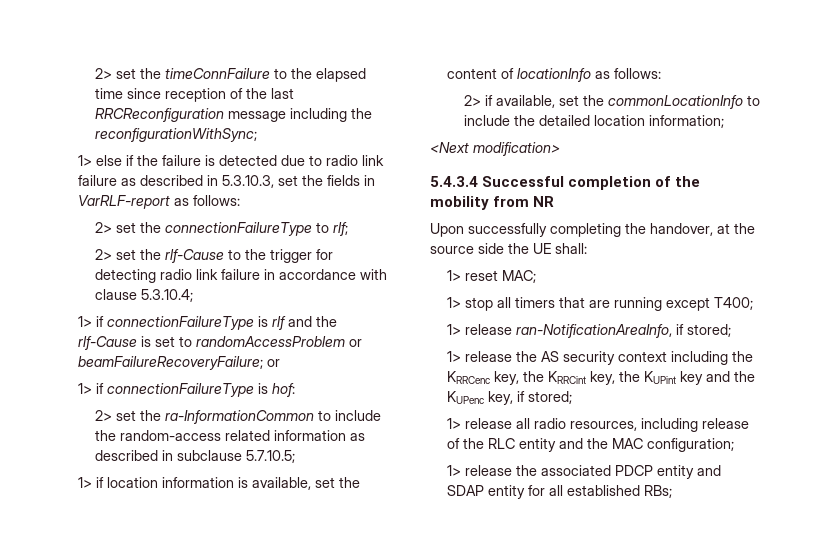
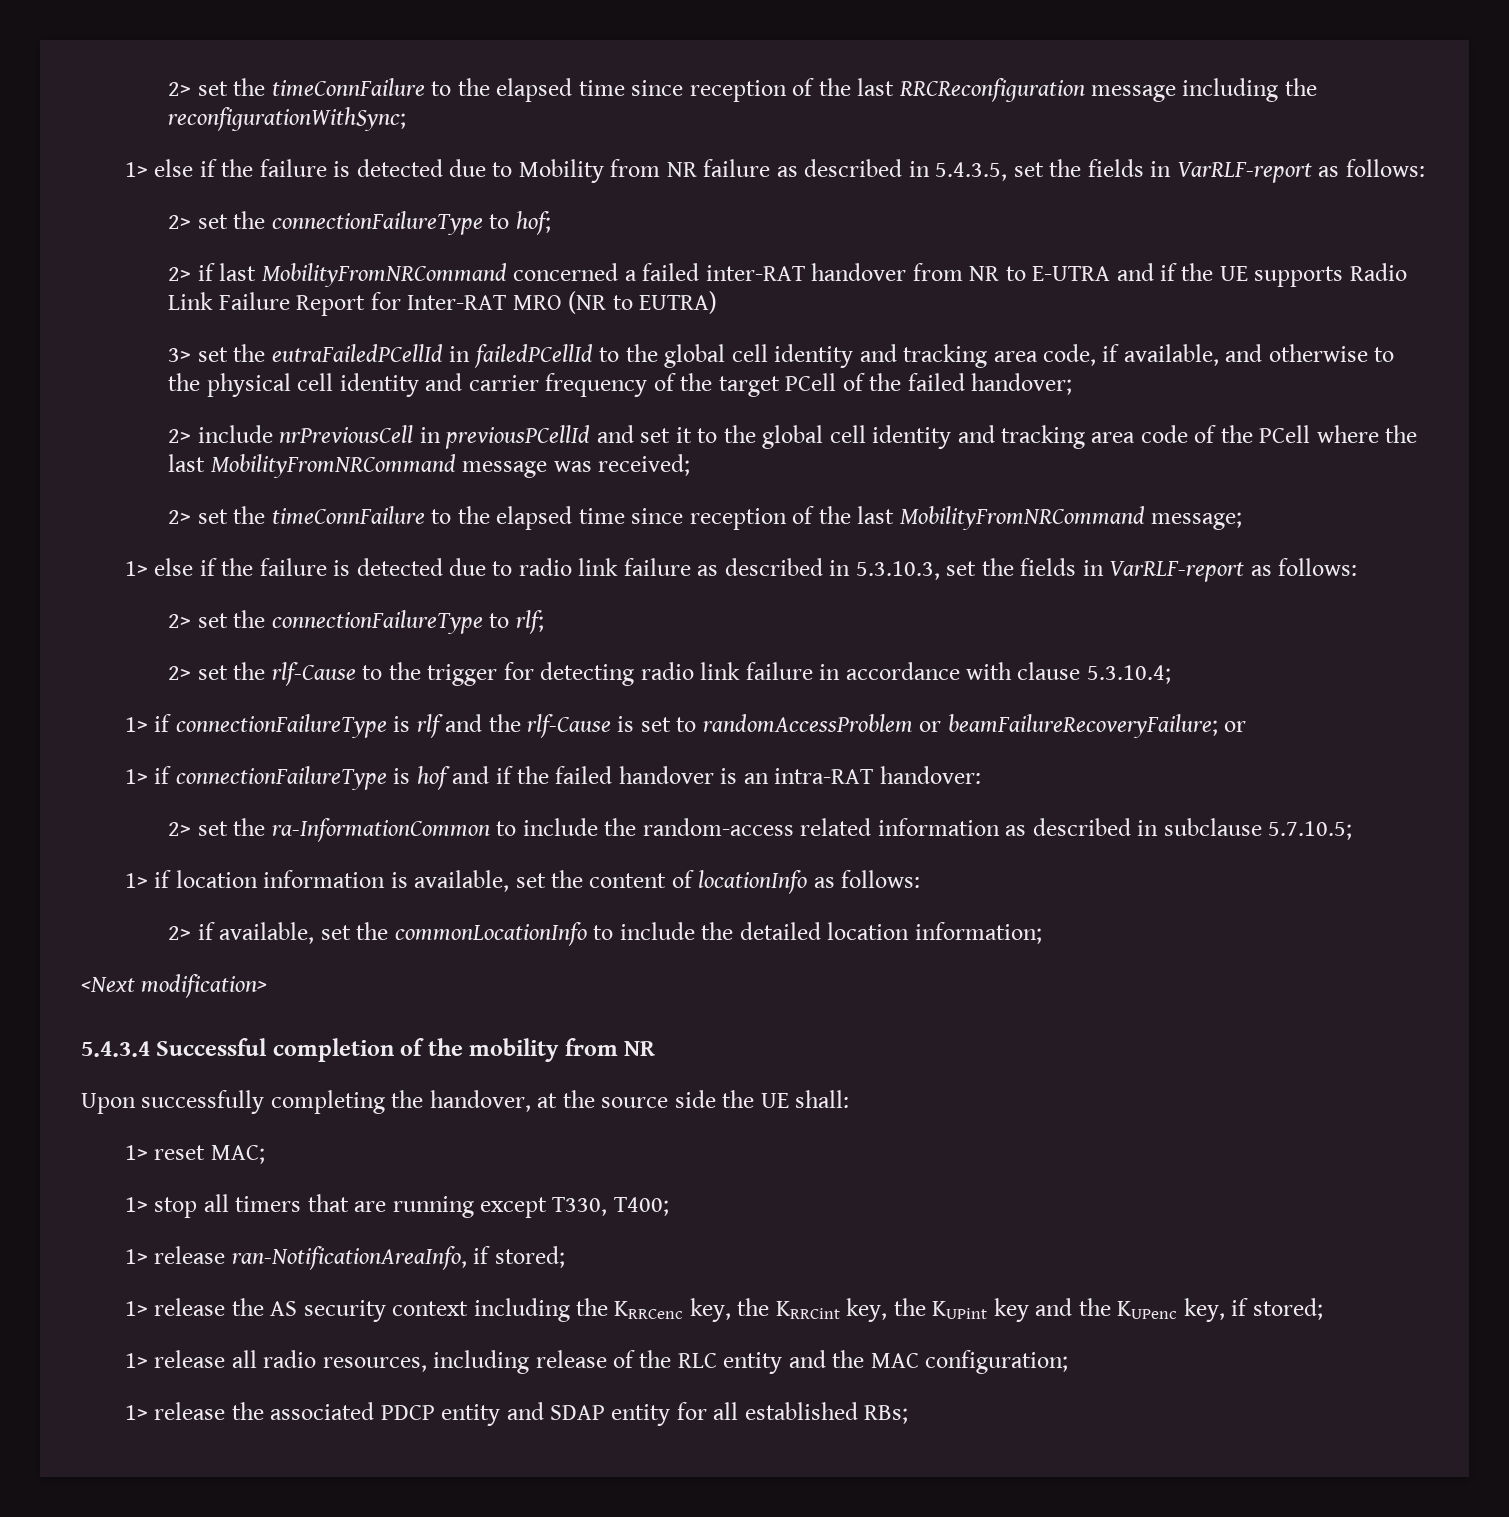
(258, 135) none -> [124,159,1425,183] [168,211,551,235] [168,263,1407,287] [168,291,718,316] [168,344,1395,368] [168,373,1072,397] [168,425,1418,449] [168,454,691,478] [168,506,1242,530] // 1> else if the failure is detected due to Mobility from NR failure as described in 5.4.3.5, set the fields in VarRLF-report as follows: // 2> set the connectionFailureType to hof; // 2> if last MobilityFromNRCommand concerned a failed inter-RAT handover from NR to E-UTRA and if the UE supports Radio Link Failure Report for Inter-RAT MRO (NR to EUTRA) // 3> set the eutraFailedPCellId in failedPCellId to the global cell identity and tracking area code, if available, and otherwise to the physical cell identity and carrier frequency of the target PCell of the failed handover; // 2> include nrPreviousCell in previousPCellId and set it to the global cell identity and tracking area code of the PCell where the last MobilityFromNRCommand message was received; // 2> set the timeConnFailure to the elapsed time since reception of the last MobilityFromNRCommand message;
[272,383,296,397] hof: -> [416,766,981,790] hof and if the failed handover is an intra-RAT handover:
(711, 304) none -> [552,1197,608,1216] T330,

